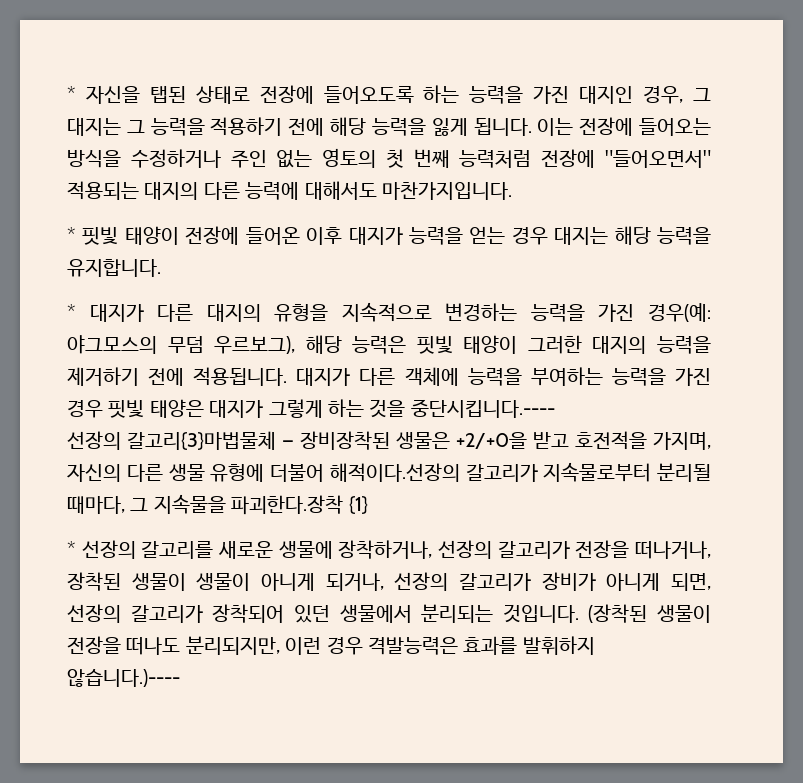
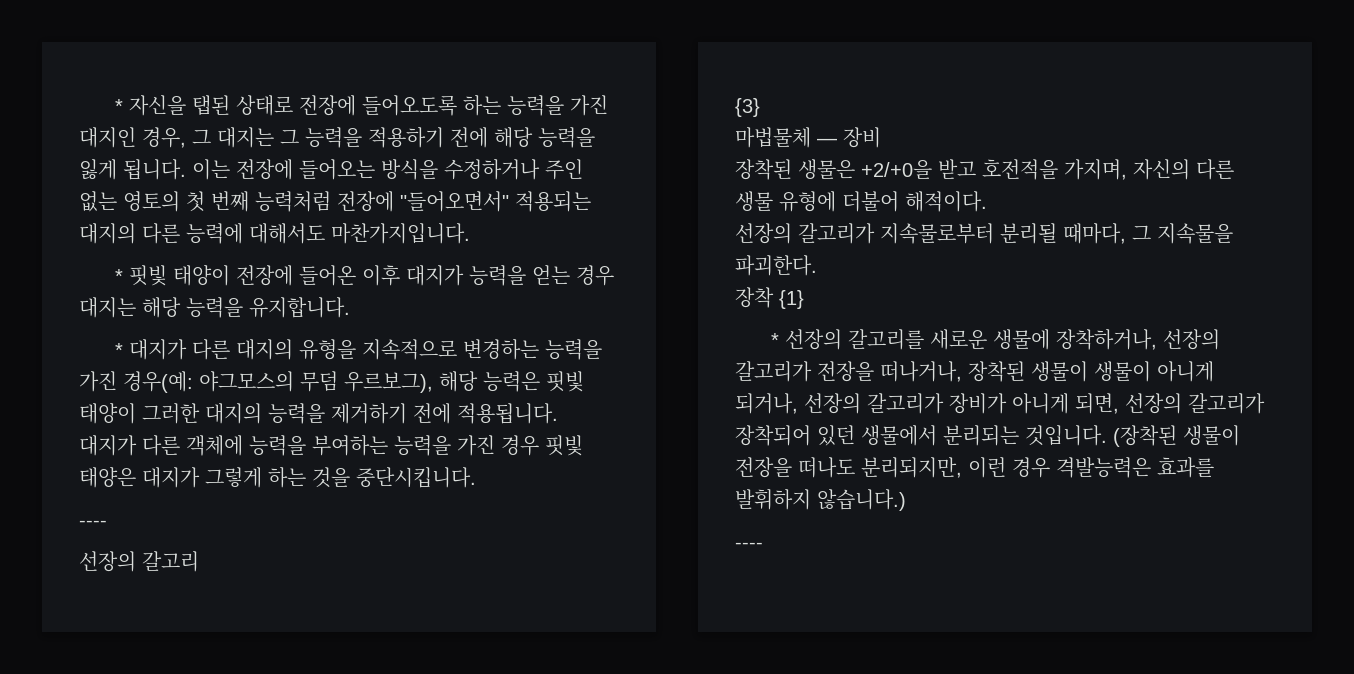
[410,399,555,418] [67,431,391,450] 중단시킵니다.---- // 선장의 갈고리{3}마법물체 — 장비장착된 -> [356,467,476,488] [79,520,107,527] [79,551,199,572] [735,98,760,117] [735,127,881,148] [735,159,792,180] 중단시킵니다. // ---- // 선장의 갈고리 // {3} // 마법물체 — 장비 // 장착된
[329,463,460,482] 해적이다.선장의 -> [905,191,987,212] [735,223,792,244] 해적이다. // 선장의
[231,495,344,515] 파괴한다.장착 -> [735,255,817,276] [735,287,774,308] 파괴한다. // 장착
[67,669,180,687] 않습니다.)---- -> [817,489,906,511] [735,542,763,549] 않습니다.) // ----

